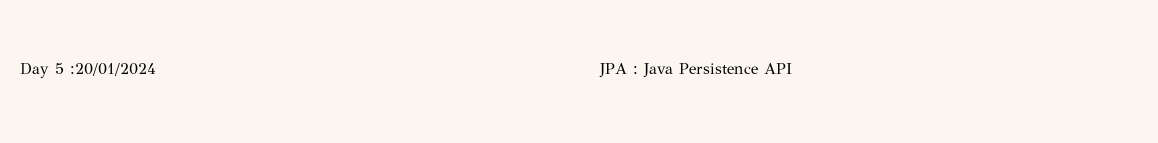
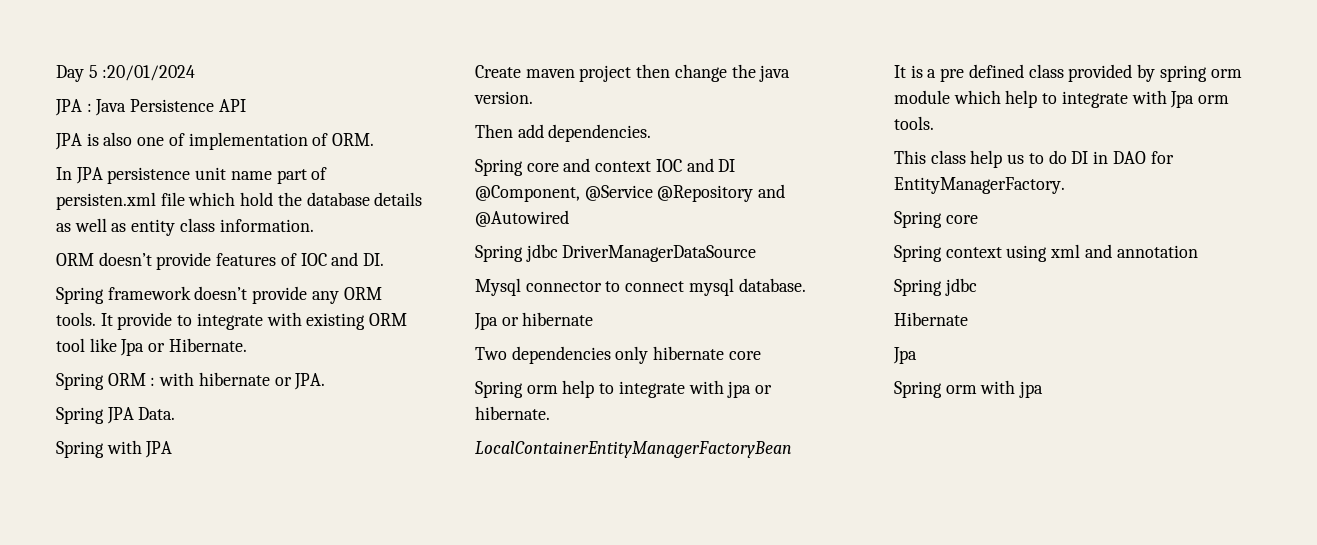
(792, 68) none -> [55,132,375,150] [56,167,328,184] [56,192,423,210] [56,218,314,236] [56,252,385,270] [56,286,382,304] [56,312,408,330] [56,338,247,356] [56,372,326,390] [56,407,176,424] [56,440,173,458] [475,64,791,82] [474,91,533,104] [475,124,652,142] [475,158,736,176] [475,184,786,202] [475,210,569,227] [475,244,757,262] [475,278,806,296] [474,312,594,330] [475,346,761,364] [475,380,773,398] [475,406,550,420] [475,441,792,458] [894,64,1242,82] [894,90,1230,108] [894,116,934,130] [894,150,1174,168] [894,177,1065,194] [894,211,978,228] [894,244,1198,262] [894,278,977,296] [894,312,968,326] [893,347,917,364] [894,380,1044,398] // JPA is also one of implementation of ORM. // In JPA persistence unit name part of persisten.xml file which hold the database details as well as entity class information. // ORM doesn’t provide features of IOC and DI. // Spring framework doesn’t provide any ORM tools. It provide to integrate with existing ORM tool like Jpa or Hibernate. // Spring ORM : with hibernate or JPA. // Spring JPA Data. // Spring with JPA // Create maven project then change the java version. // Then add dependencies. // Spring core and context IOC and DI @Component, @Service @Repository and @Autowired // Spring jdbc DriverManagerDataSource // Mysql connector to connect mysql database. // Jpa or hibernate // Two dependencies only hibernate core // Spring orm help to integrate with jpa or hibernate. // LocalContainerEntityManagerFactoryBean // It is a pre defined class provided by spring orm module which help to integrate with Jpa orm tools. // This class help us to do DI in DAO for EntityManagerFactory. // Spring core // Spring context using xml and annotation // Spring jdbc // Hibernate // Jpa // Spring orm with jpa

